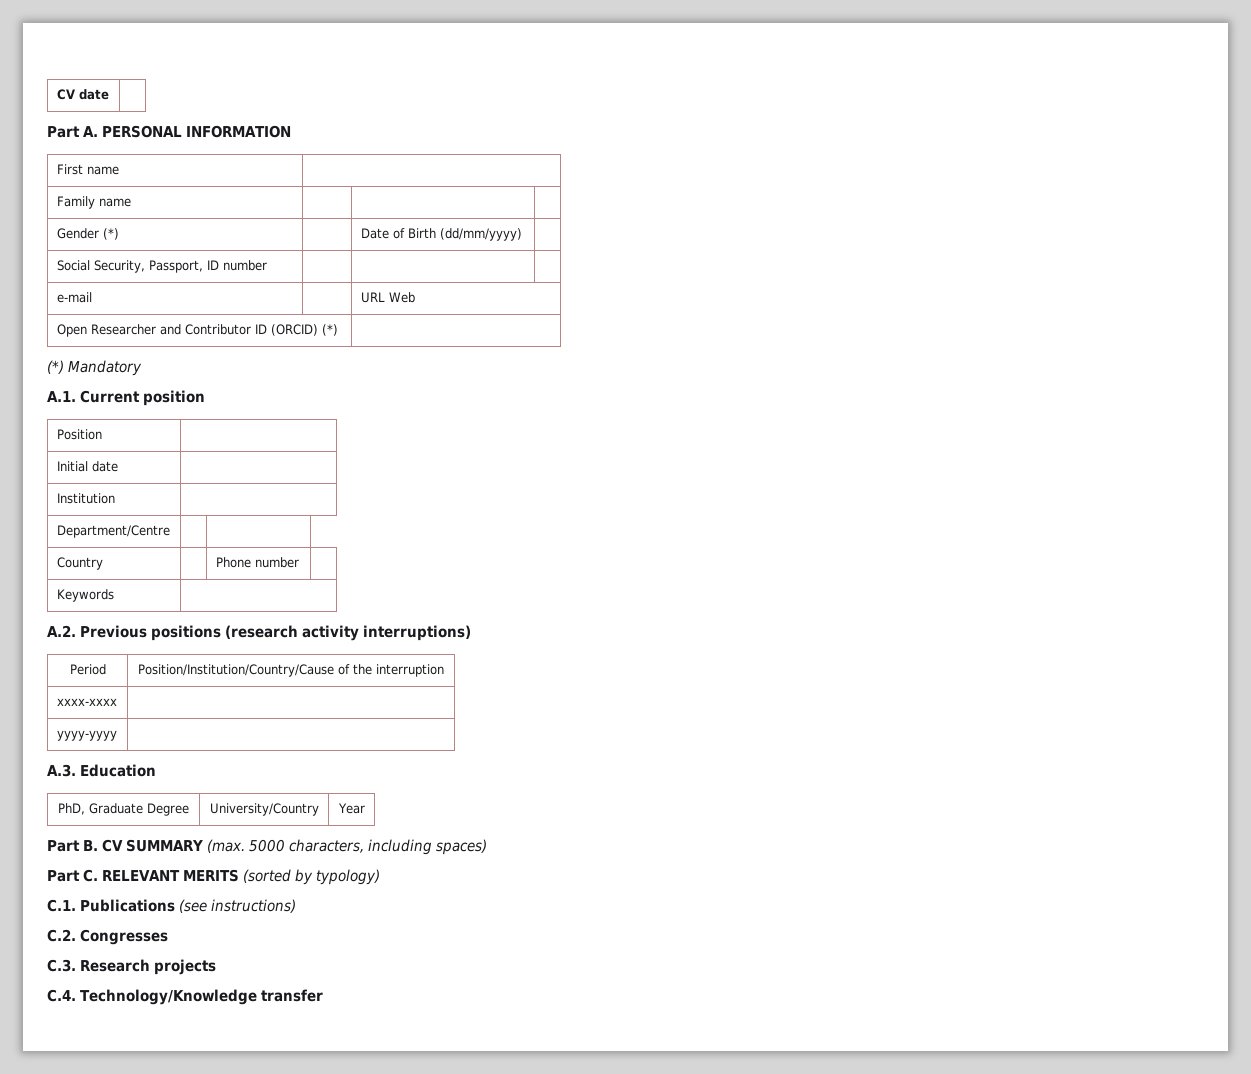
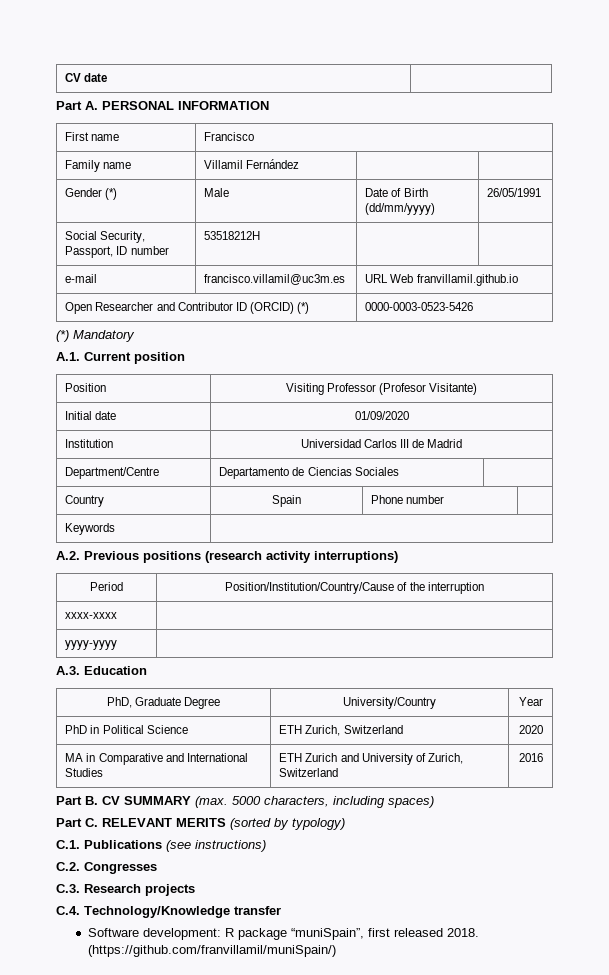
(119, 170) none -> [204,132,255,141] Francisco
(131, 202) none -> [204,159,300,169] Villamil Fernández
(119, 234) none -> [204,188,230,197] Male
(522, 234) none -> [487,188,542,197] 26/05/1991
(267, 265) none -> [204,231,261,240] 53518212H
(92, 297) none -> [204,274,346,285] francisco.villamil@uc3m.es
(415, 297) none -> [416,274,518,286] franvillamil.github.io
(338, 330) none -> [365,302,474,311] 0000-0003-0523-5426
(102, 434) none -> [285,383,478,395] Visiting Professor (Profesor Visitante)
(118, 466) none -> [354,411,409,420] 01/09/2020
[56,525,170,538] // Department/Centre | -> [300,439,463,448] [65,467,160,479] [219,467,399,479] Universidad Carlos III de Madrid // Department/Centre | Departamento de Ciencias Sociales
(103, 563) none -> [272,495,301,507] Spain
(365, 808) none -> [65,725,188,734] [279,725,403,736] [518,725,543,734] [65,753,248,765] [65,768,104,777] [279,753,463,765] [279,768,339,777] [518,753,543,762] // PhD in Political Science | ETH Zurich, Switzerland | 2020 // MA in Comparative and International Studies | ETH Zurich and University of Zurich, Switzerland | 2016
(323, 995) none -> [87,928,479,940] [87,945,336,957] // Software development: R package “muniSpain”, first released 2018. (https://github.com/franvillamil/muniSpain/)

